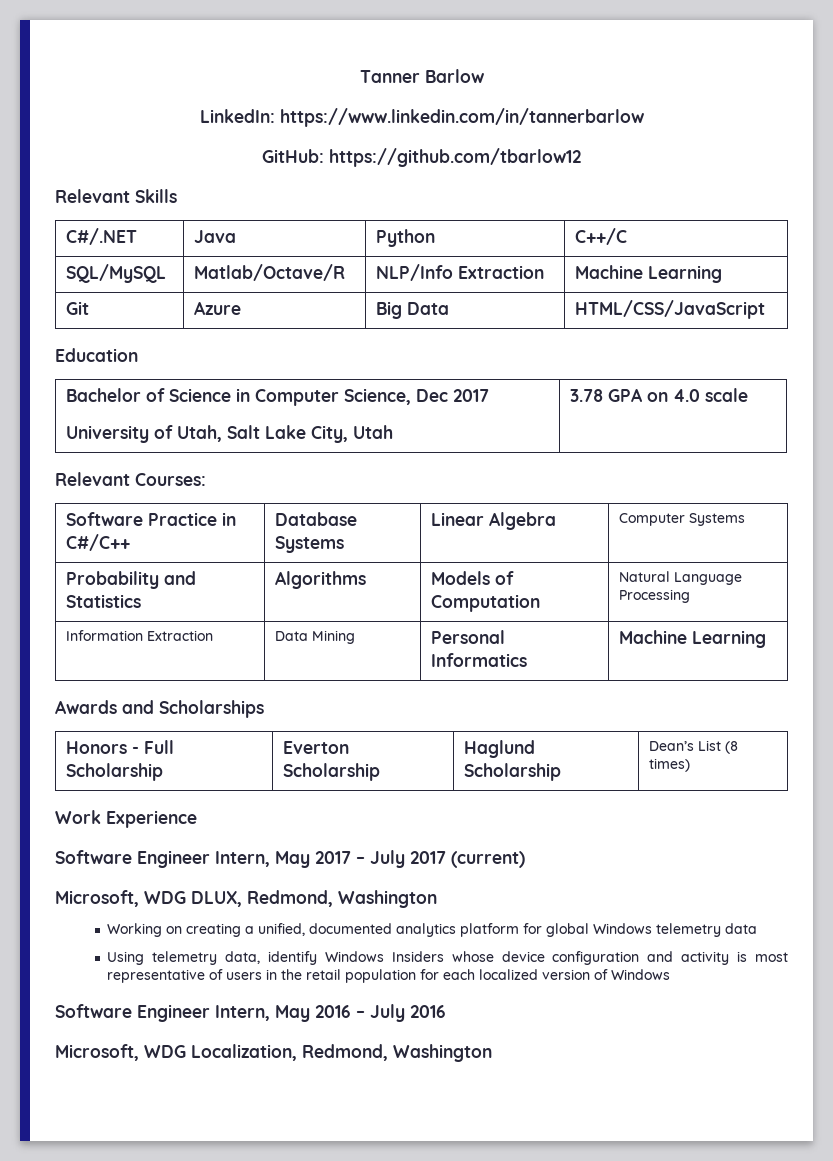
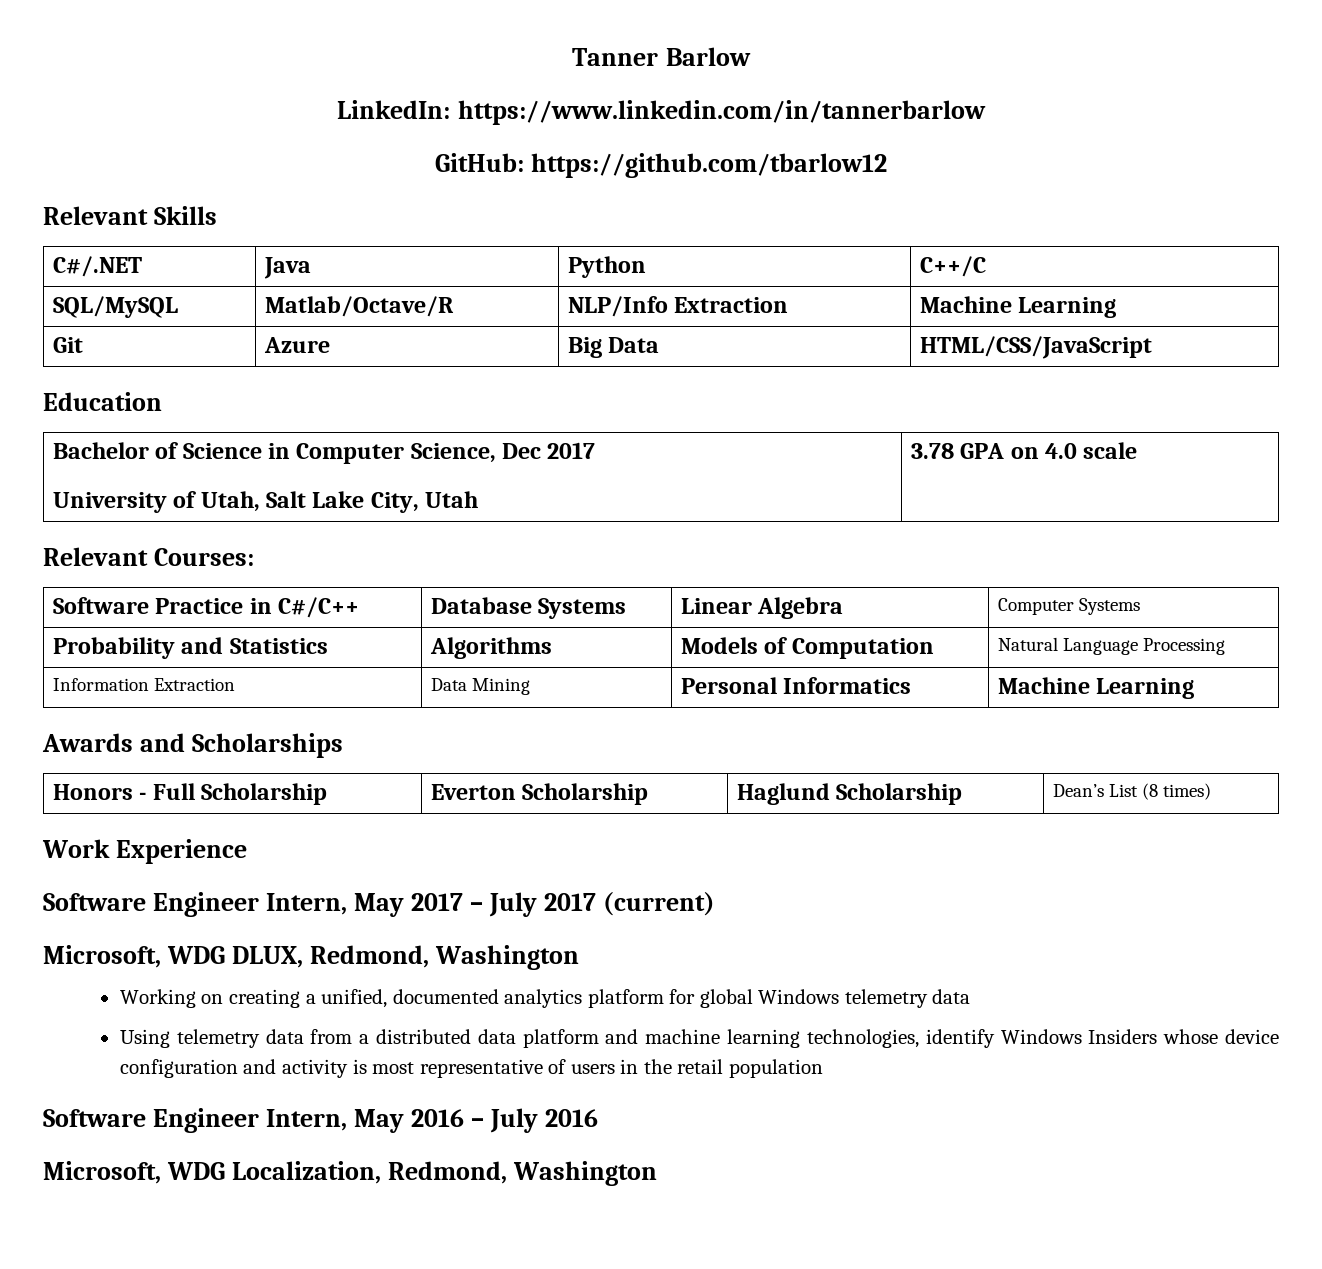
[225,951,261,964] data, -> [265,1029,919,1048] data from a distributed data platform and machine learning technologies,
[420,969,671,980] for each localized version of Windows -> (823, 1068) none

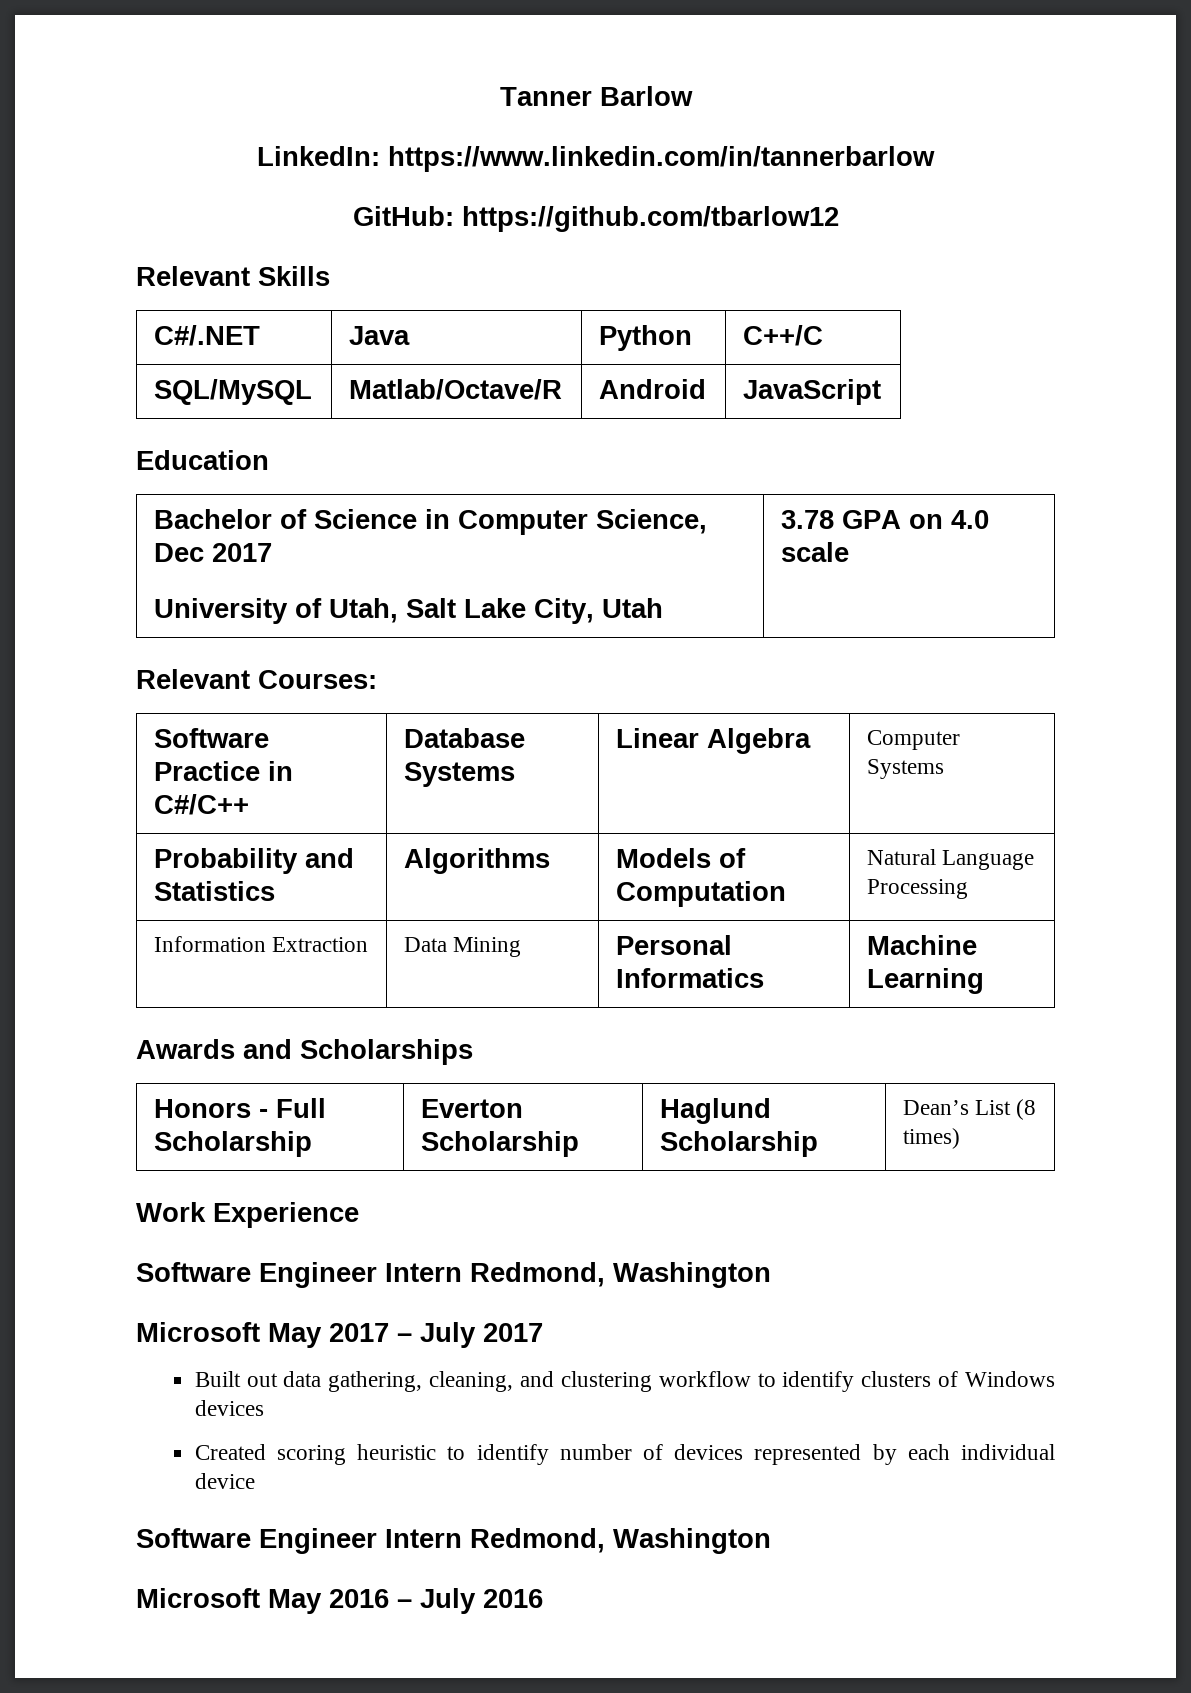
[567,296,789,317] [919,296,1117,318] [52,337,83,353] [263,337,330,353] [567,337,660,358] [919,336,1152,359] NLP/Info Extraction | Machine Learning // Git | Azure | Big Data | HTML/CSS/JavaScript -> [599,379,707,399] [743,379,882,405] Android | JavaScript
[266,893,348,915] Intern, -> [385,1262,771,1288] [136,1322,260,1342] Intern Redmond, Washington // Microsoft
[603,892,716,916] [43,945,580,970] [119,989,971,1008] [119,1029,1279,1048] [119,1059,823,1078] [43,1108,348,1133] (current) // Microsoft, WDG DLUX, Redmond, Washington // Working on creating a unified, documented analytics platform for global Windows telemetry data // Using telemetry data from a distributed data platform and machine learning technologies, identify Windows Insiders whose device configuration and activity is most representative of users in the retail population // Software Engineer Intern, -> [194,1371,1056,1392] [194,1400,264,1416] [194,1444,1055,1465] [194,1473,255,1489] [136,1528,771,1554] [136,1588,260,1608] // Built out data gathering, cleaning, and clustering workflow to identify clusters of Windows devices // Created scoring heuristic to identify number of devices represented by each individual device // Software Engineer Intern Redmond, Washington // Microsoft
[43,1161,658,1186] // Microsoft, WDG Localization, Redmond, Washington -> (543, 1598) none

